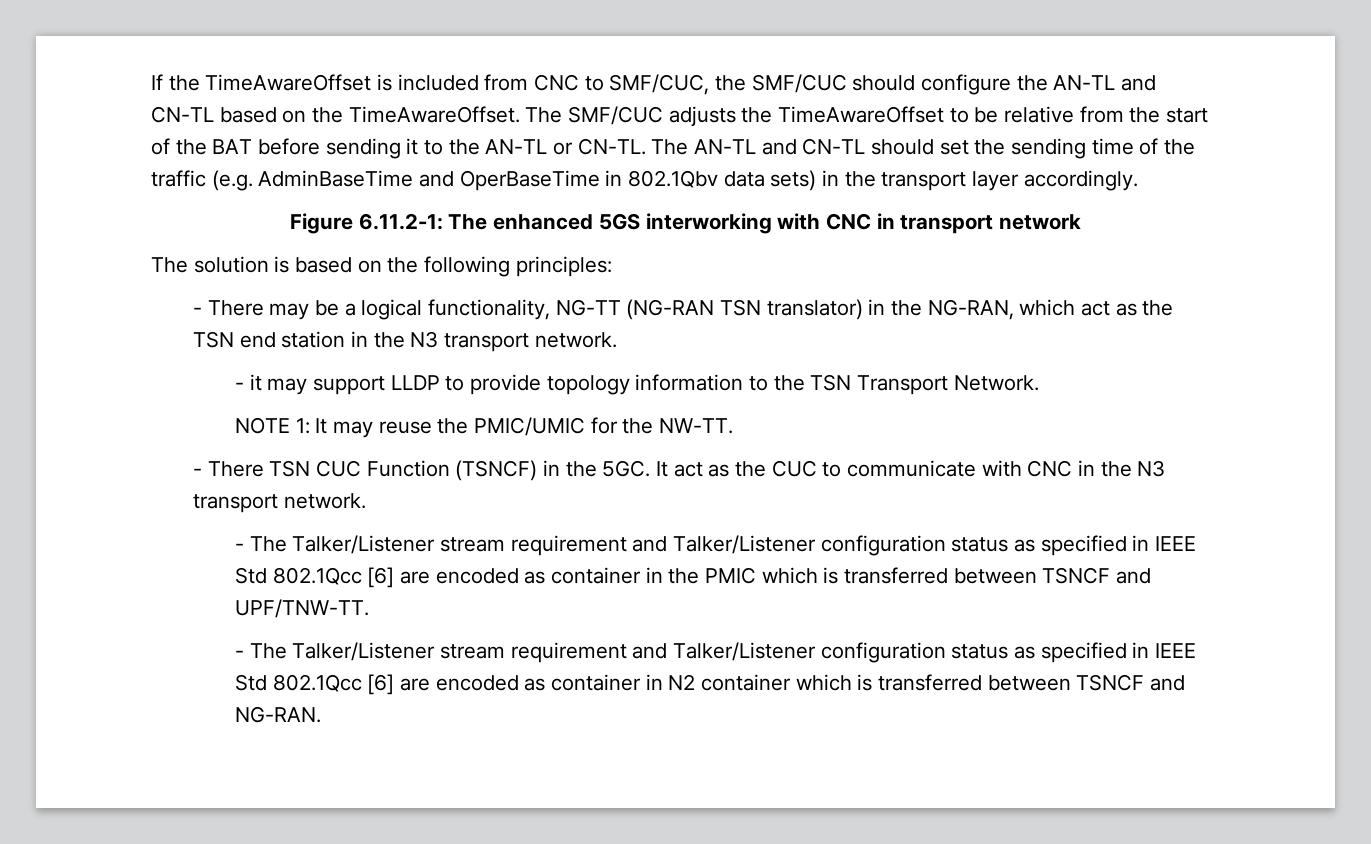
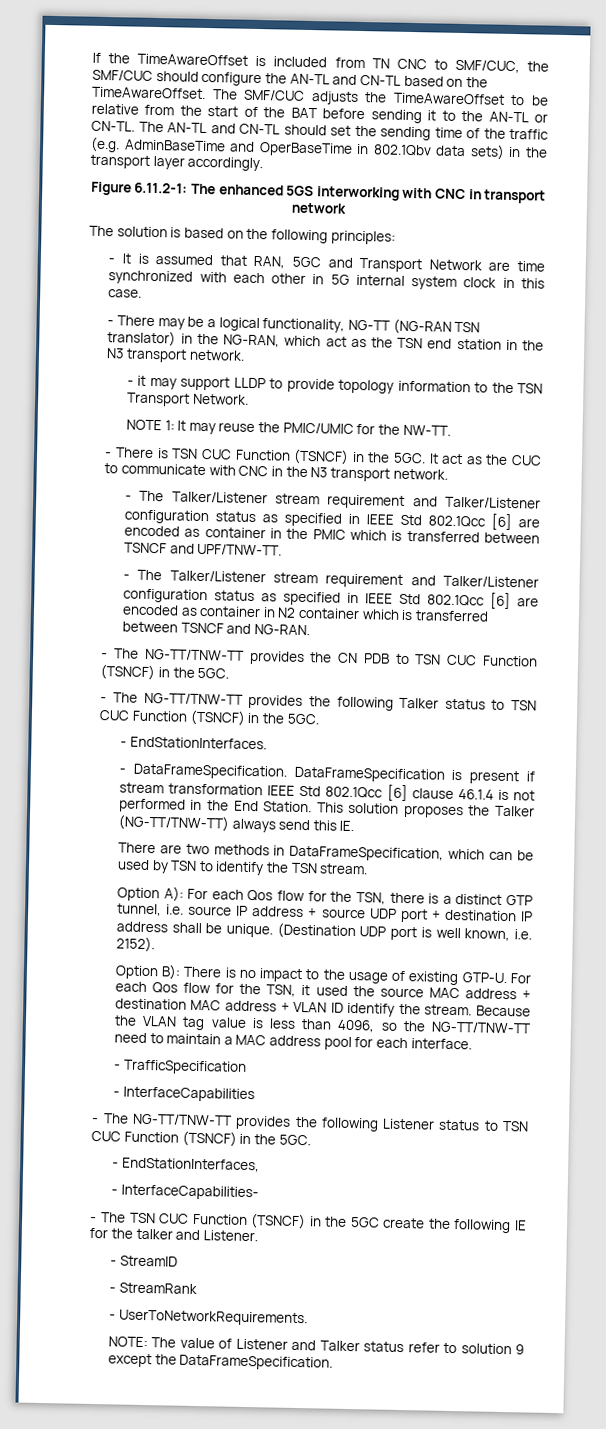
(529, 82) none -> [371,58,390,69] TN
(612, 266) none -> [108,253,545,273] [108,270,546,290] [108,289,143,298] // - It is assumed that RAN, 5GC and Transport Network are time synchronized with each other in 5G internal system clock in this case.
(264, 469) none -> [156,448,169,459] is
(321, 714) none -> [101,648,539,667] [100,664,230,681] [100,692,537,711] [99,709,320,726] [119,736,267,750] [118,763,535,785] [118,782,536,802] [118,798,536,819] [117,814,355,833] [117,842,534,862] [116,859,369,876] [116,886,533,906] [116,903,533,923] [115,921,532,942] [115,936,155,953] [114,964,531,986] [114,981,532,1000] [114,998,532,1017] [113,1015,531,1034] [113,1032,472,1051] [113,1059,247,1075] [112,1086,255,1103] [91,1113,530,1132] [91,1130,311,1147] [111,1157,260,1173] [110,1184,259,1201] [90,1212,527,1234] [89,1227,259,1242] [109,1255,178,1267] [108,1282,197,1295] [108,1309,308,1327] [107,1336,524,1355] [107,1353,334,1371] // - The NG-TT/TNW-TT provides the CN PDB to TSN CUC Function (TSNCF) in the 5GC. // - The NG-TT/TNW-TT provides the following Talker status to TSN CUC Function (TSNCF) in the 5GC. // - EndStationInterfaces. // - DataFrameSpecification. DataFrameSpecification is present if stream transformation IEEE Std 802.1Qcc [6] clause 46.1.4 is not performed in the End Station. This solution proposes the Talker (NG-TT/TNW-TT) always send this IE. // There are two methods in DataFrameSpecification, which can be used by TSN to identify the TSN stream. // Option A): For each Qos flow for the TSN, there is a distinct GTP tunnel, i.e. source IP address + source UDP port + destination IP address shall be unique. (Destination UDP port is well known, i.e. 2152). // Option B): There is no impact to the usage of existing GTP-U. For each Qos flow for the TSN, it used the source MAC address + destination MAC address + VLAN ID identify the stream. Because the VLAN tag value is less than 4096, so the NG-TT/TNW-TT need to maintain a MAC address pool for each interface. // - TrafficSpecification // - InterfaceCapabilities // - The NG-TT/TNW-TT provides the following Listener status to TSN CUC Function (TSNCF) in the 5GC. // - EndStationInterfaces, // - InterfaceCapabilities- // - The TSN CUC Function (TSNCF) in the 5GC create the following IE for the talker and Listener. // - StreamID // - StreamRank // - UserToNetworkRequirements. // NOTE: The value of Listener and Talker status refer to solution 9 except the DataFrameSpecification.

